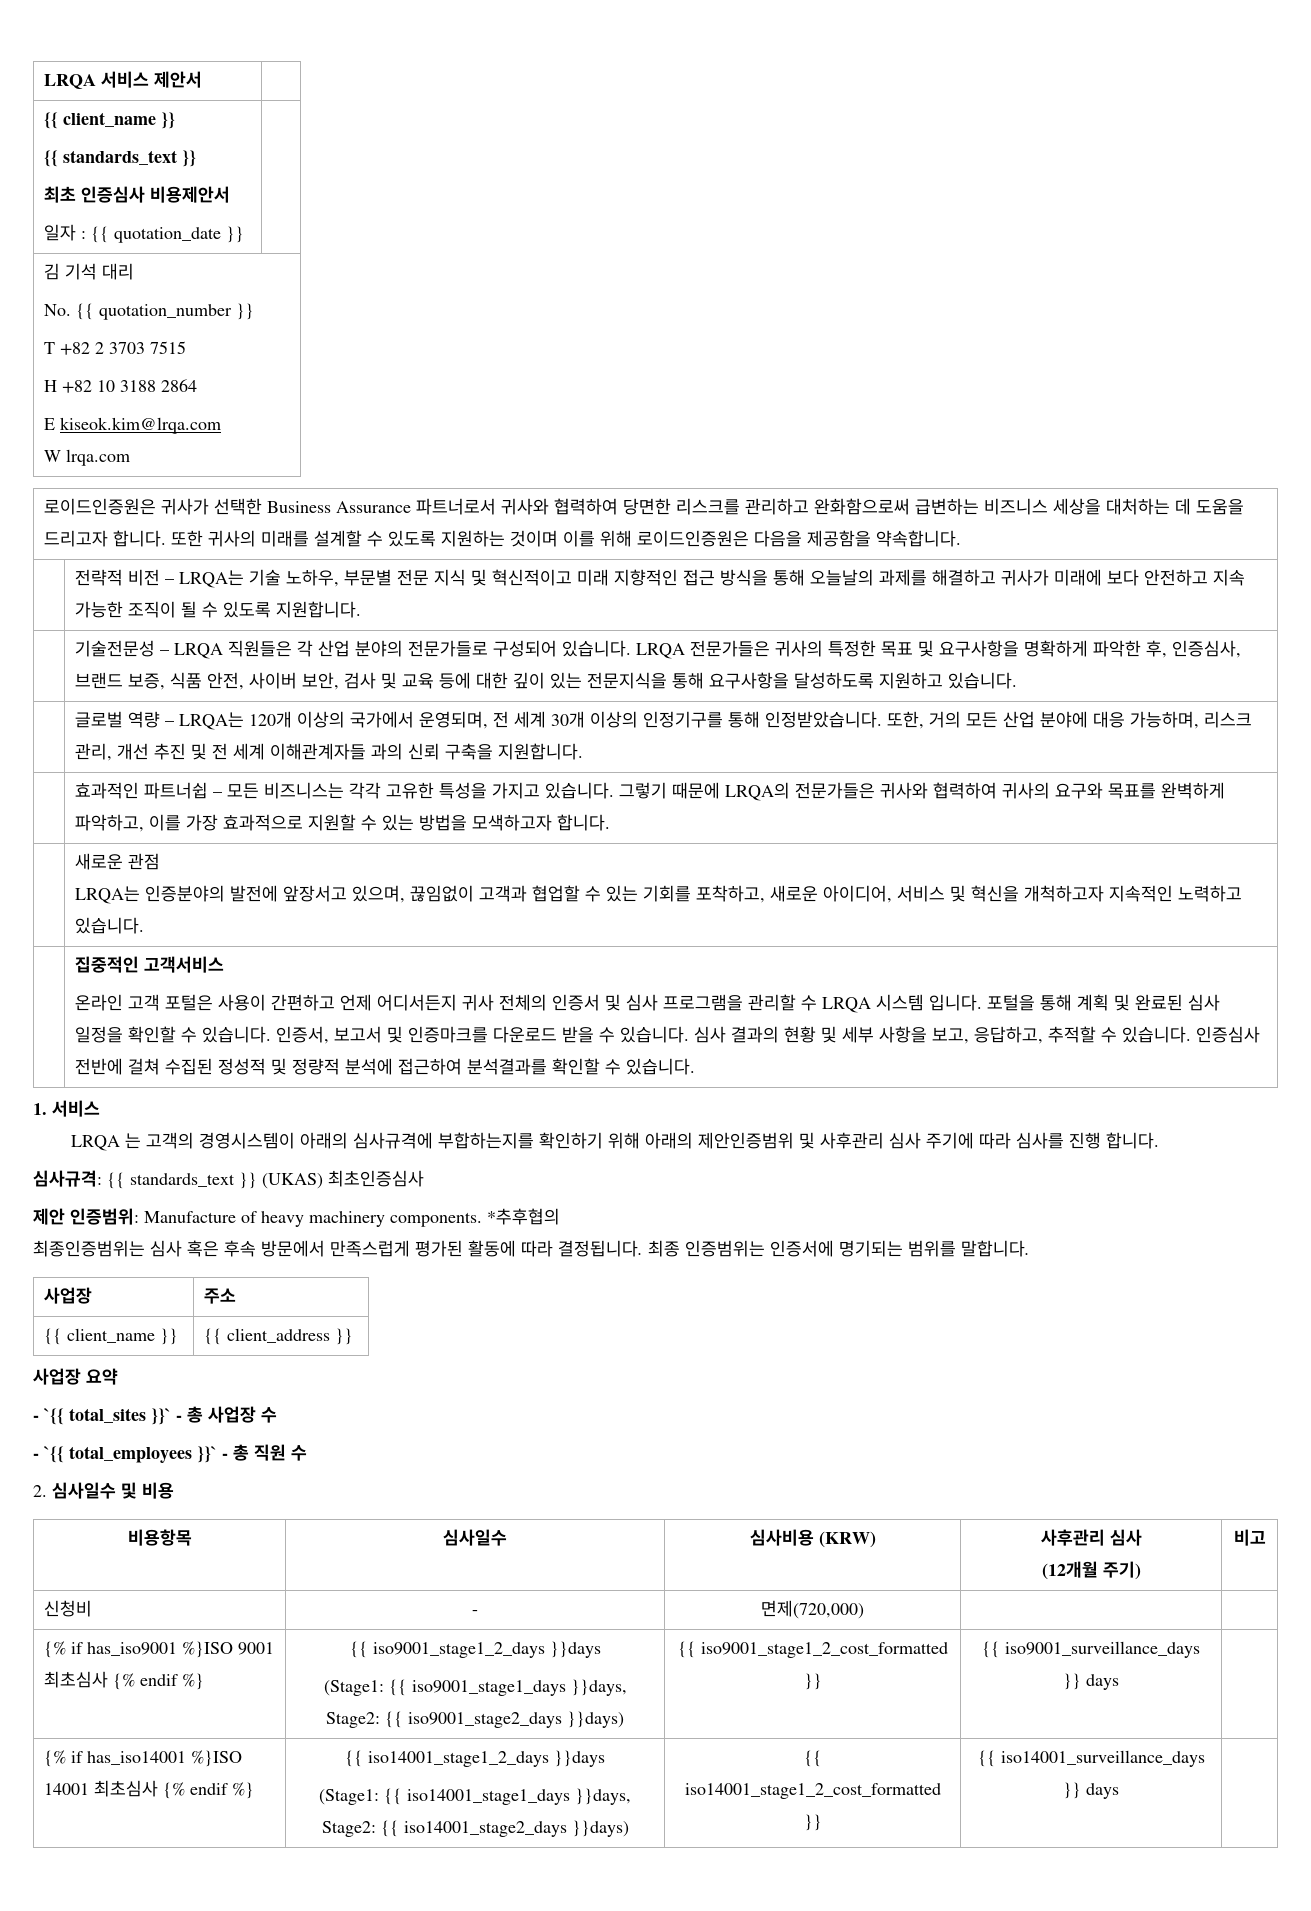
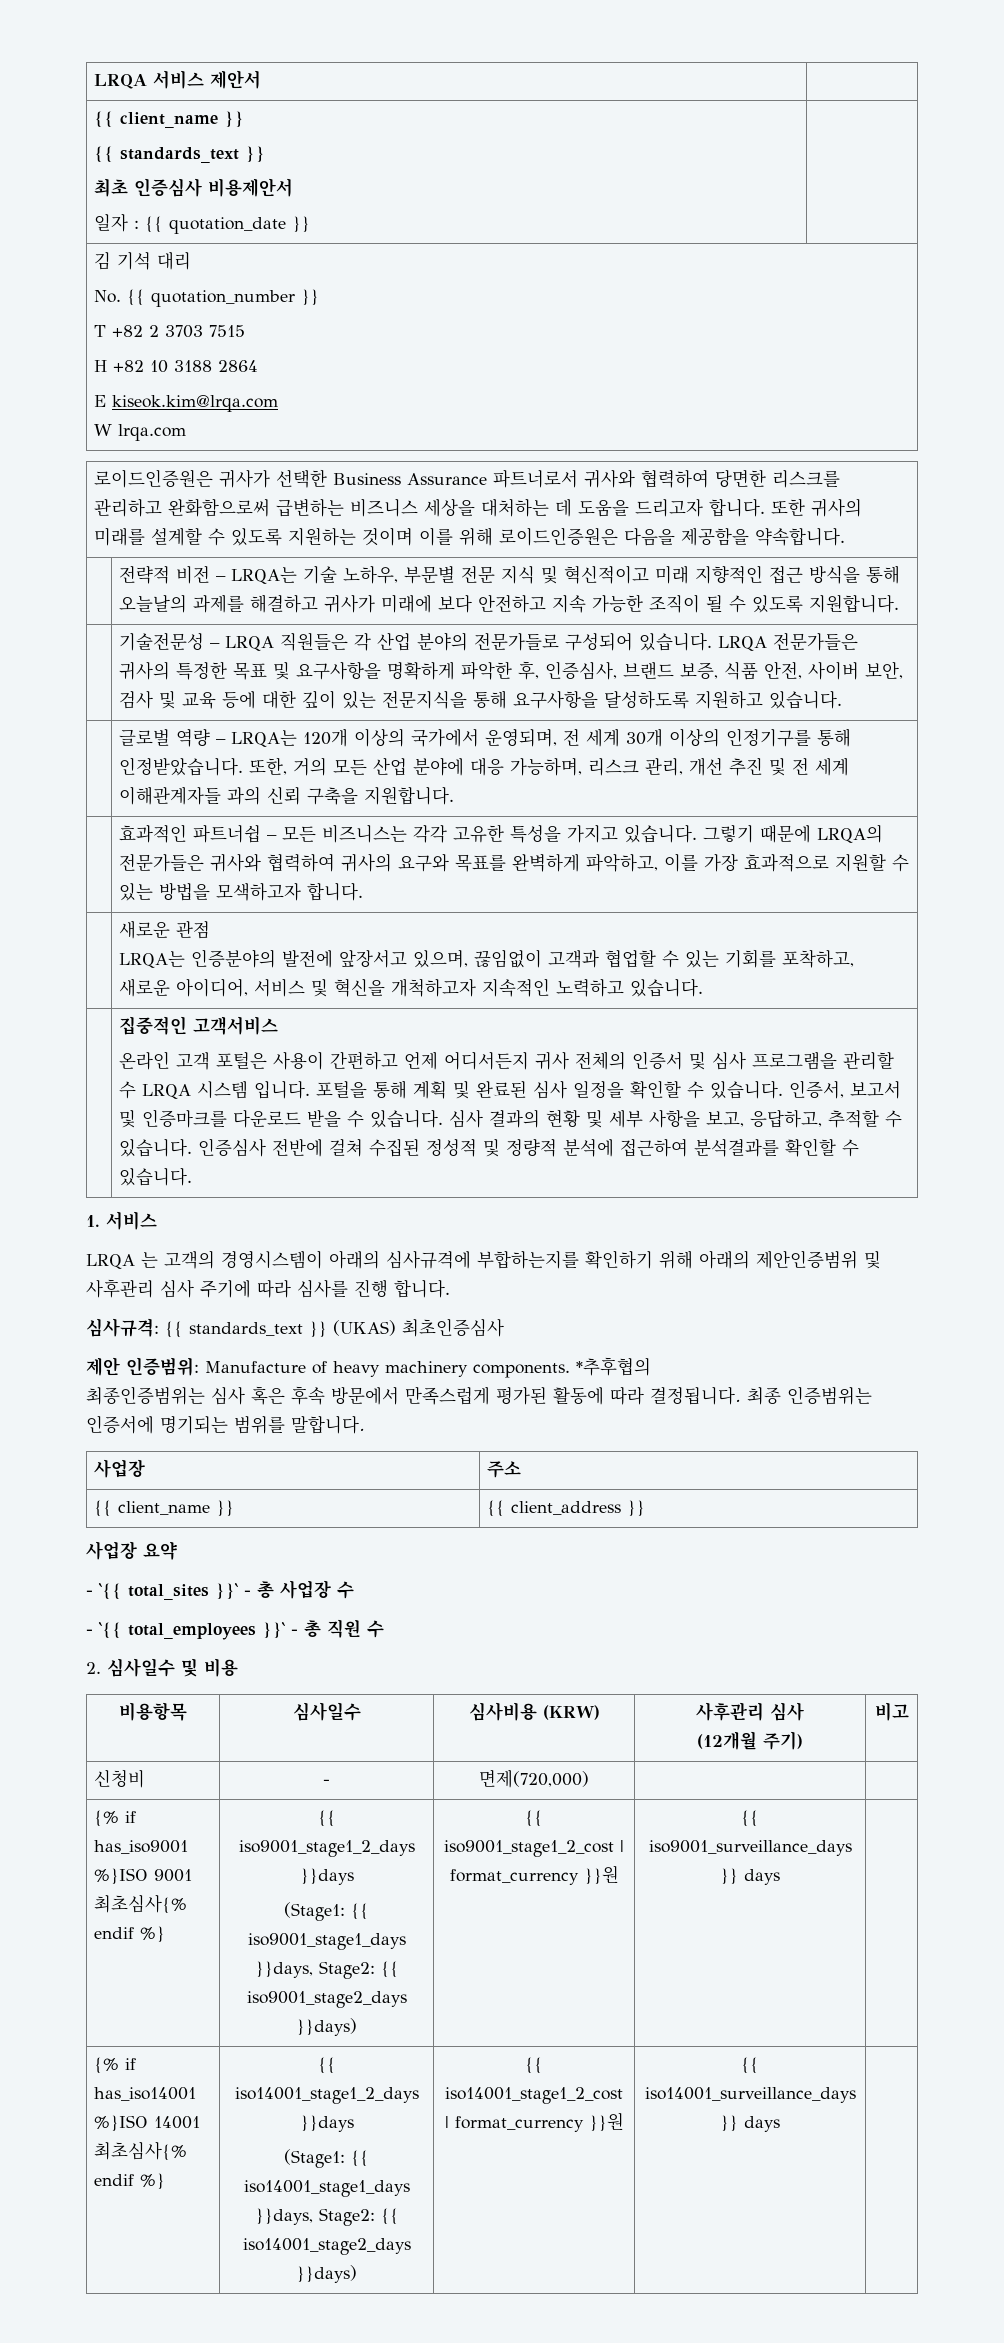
[44,1671,136,1690] 최초심사 {% -> [94,1894,188,1914] 최초심사{%
[700,1642,948,1658] [803,1673,822,1690] iso9001_stage1_2_cost_formatted }} -> [444,1840,624,1857] [449,1865,619,1885] iso9001_stage1_2_cost | format_currency }}원
[94,1780,186,1799] 최초심사 {% -> [94,2141,188,2161] 최초심사{%
[684,1783,941,1799] [803,1814,822,1831] iso14001_stage1_2_cost_formatted }} -> [445,2087,623,2104] [444,2112,624,2132] iso14001_stage1_2_cost | format_currency }}원

